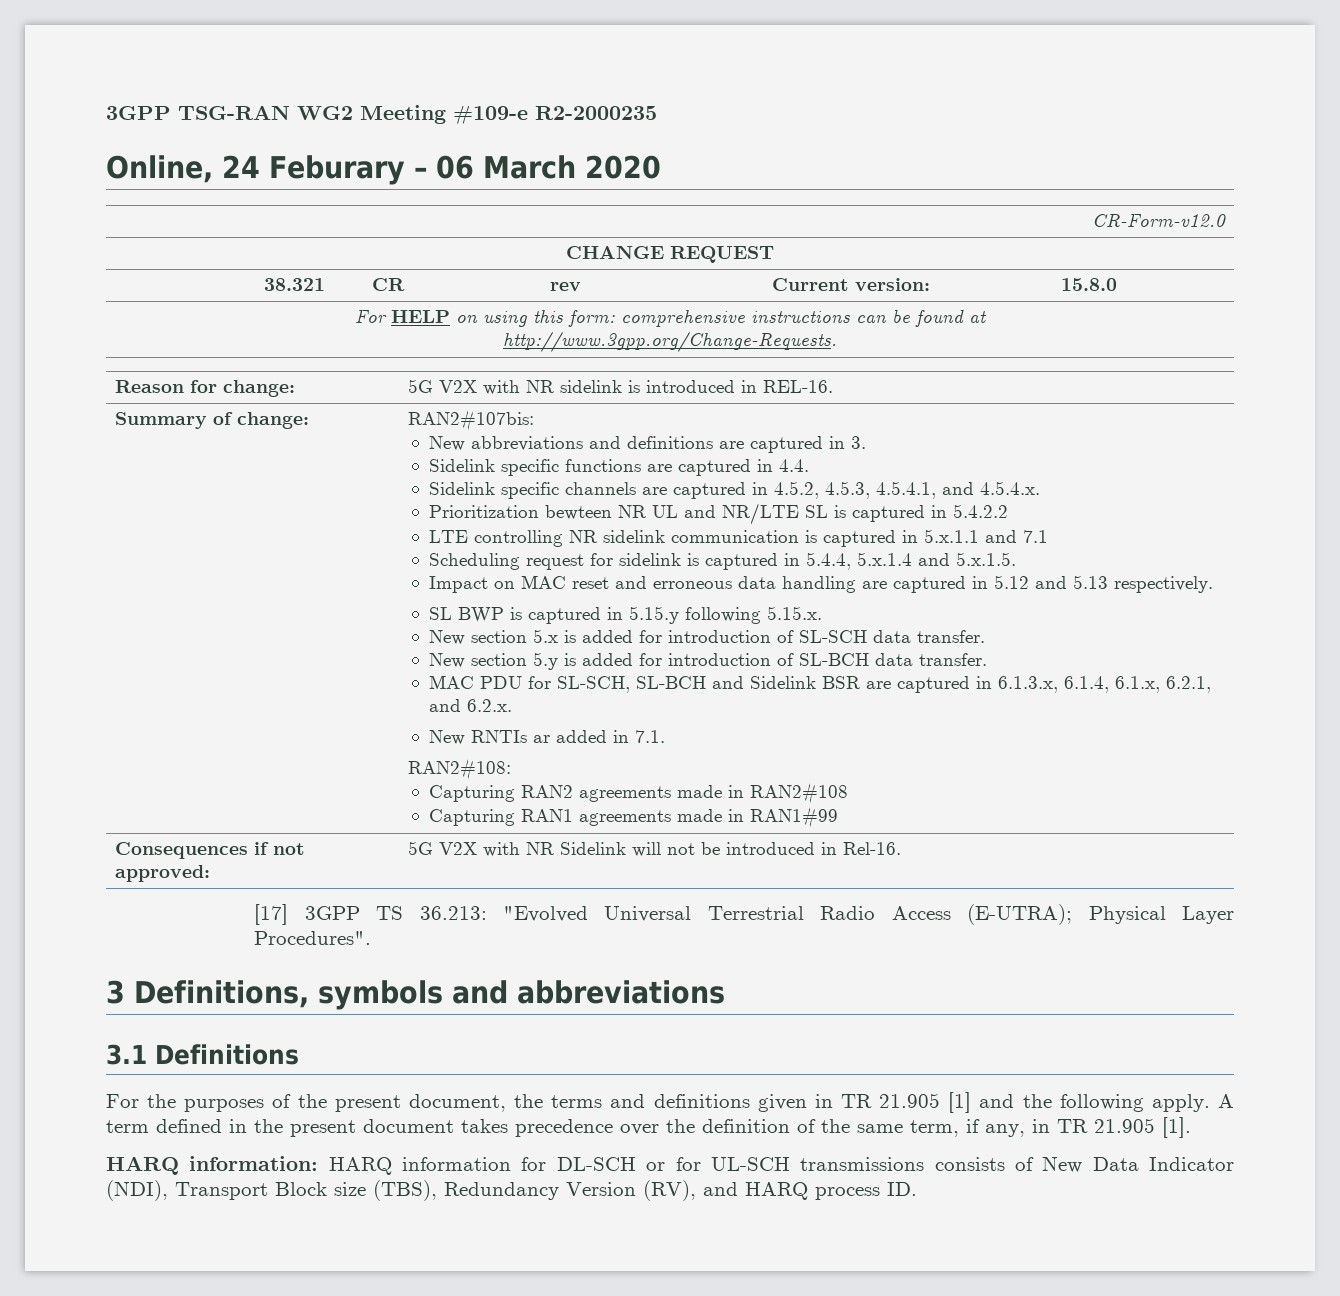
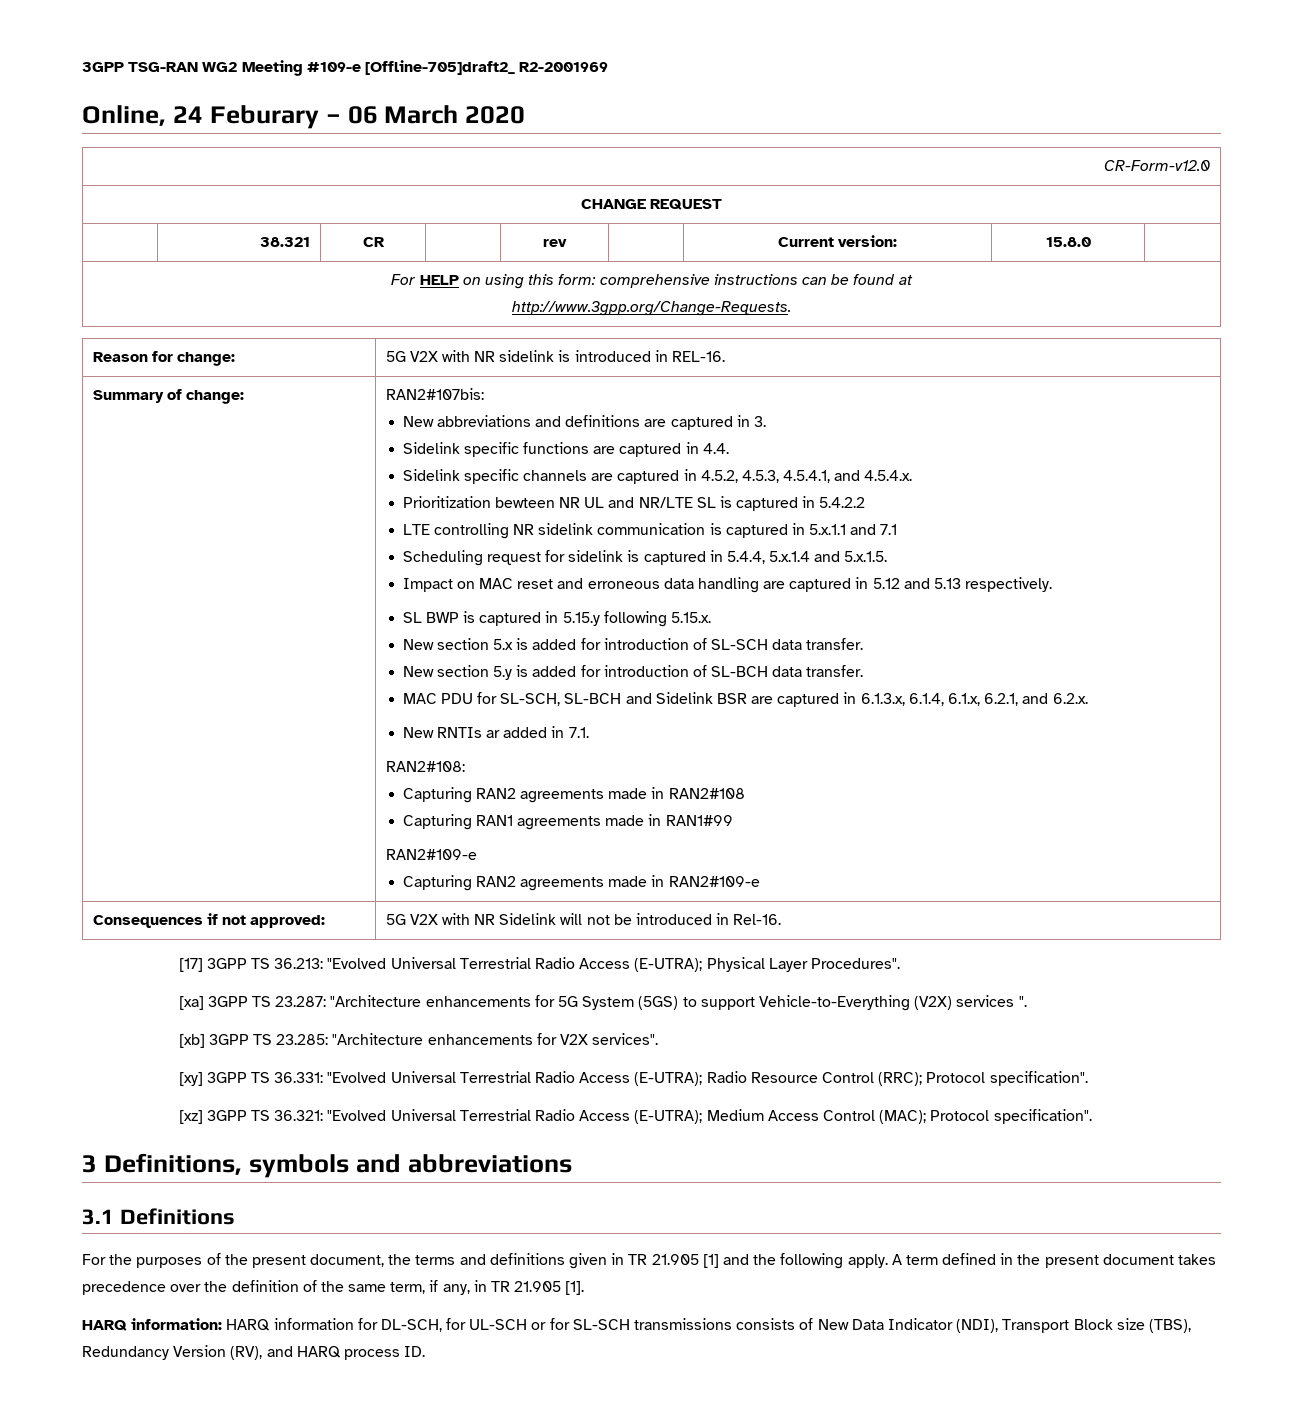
[535,106,657,120] R2-2000235 -> [364,60,609,75] [Offline-705]draft2_ R2-2001969
(838, 817) none -> [385,849,477,860] [402,875,760,891] // RAN2#109-e // Capturing RAN2 agreements made in RAN2#109-e
(372, 938) none -> [178,995,1027,1011] [178,1033,659,1048] [178,1071,1088,1086] [178,1109,1092,1124] // [xa] 3GPP TS 23.287: "Architecture enhancements for 5G System (5GS) to support Vehicle-to-Everything (V2X) services ". // [xb] 3GPP TS 23.285: "Architecture enhancements for V2X services". // [xy] 3GPP TS 36.331: "Evolved Universal Terrestrial Radio Access (E-UTRA); Radio Resource Control (RRC); Protocol specification". // [xz] 3GPP TS 36.321: "Evolved Universal Terrestrial Radio Access (E-UTRA); Medium Access Control (MAC); Protocol specification".
[556,1157,636,1171] DL-SCH -> [380,1318,528,1332] DL-SCH, for UL-SCH
[710,1157,790,1171] UL-SCH -> [572,1319,630,1330] SL-SCH

